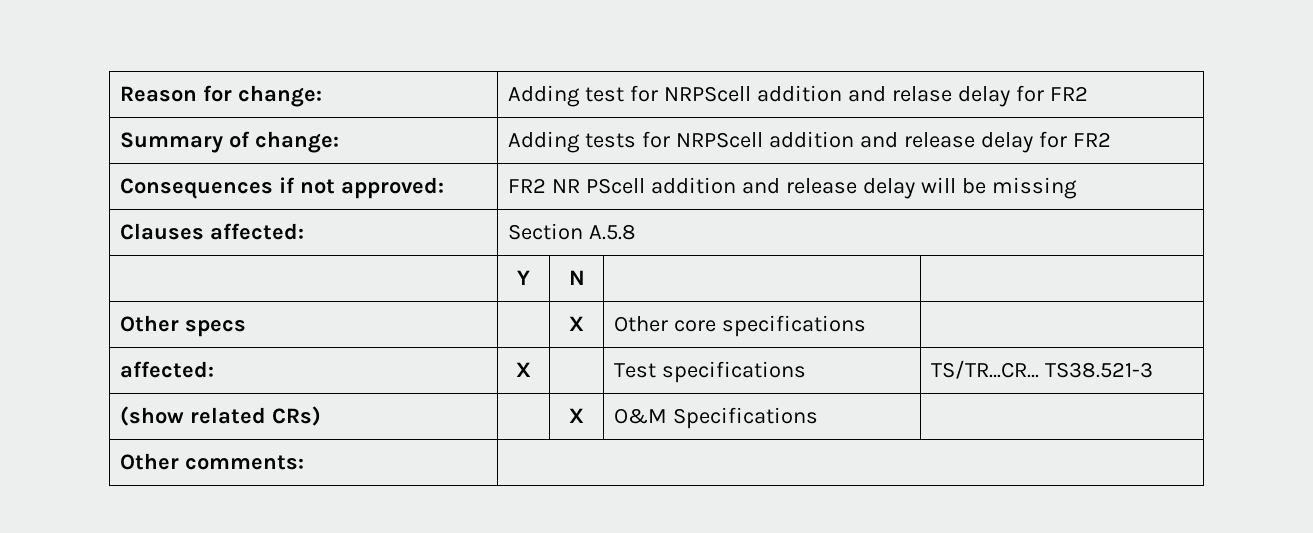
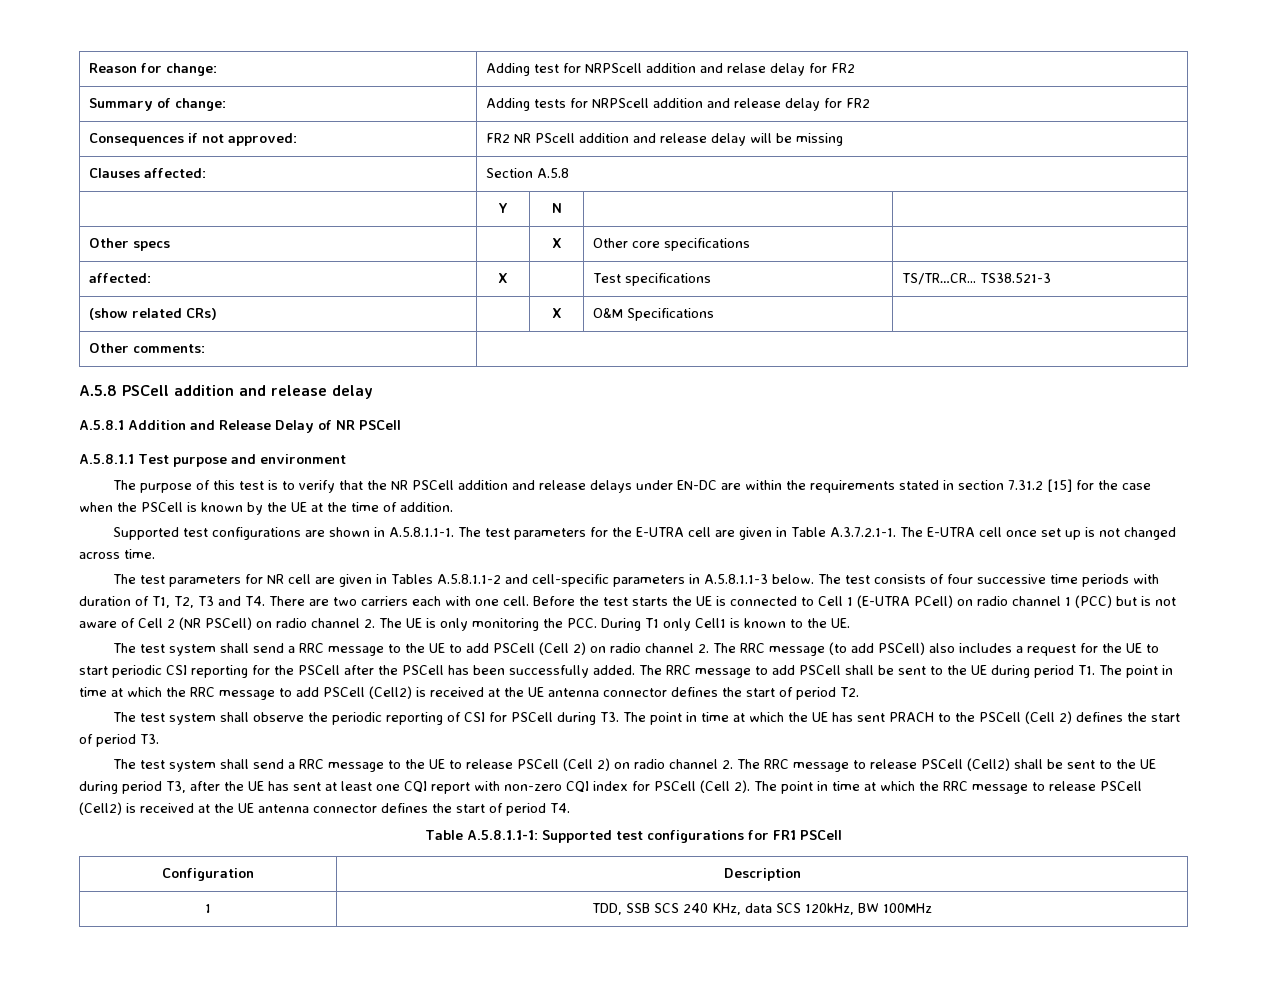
(305, 462) none -> [79,385,373,399] [79,420,401,433] [79,454,346,467] [112,479,1151,493] [79,502,453,515] [112,527,1176,540] [79,549,155,559] [112,574,1159,587] [79,595,1176,608] [79,617,850,631] [112,642,1159,656] [79,665,1173,678] [79,686,859,700] [112,711,1180,725] [79,734,159,747] [112,758,1156,772] [79,780,1142,794] [79,802,570,816] [425,830,842,843] [162,868,254,881] [723,868,801,881] [205,904,211,913] [592,903,932,915] // A.5.8 PSCell addition and release delay // A.5.8.1 Addition and Release Delay of NR PSCell // A.5.8.1.1 Test purpose and environment // The purpose of this test is to verify that the NR PSCell addition and release delays under EN-DC are within the requirements stated in section 7.31.2 [15] for the case when the PSCell is known by the UE at the time of addition. // Supported test configurations are shown in A.5.8.1.1-1. The test parameters for the E-UTRA cell are given in Table A.3.7.2.1-1. The E-UTRA cell once set up is not changed across time. // The test parameters for NR cell are given in Tables A.5.8.1.1-2 and cell-specific parameters in A.5.8.1.1-3 below. The test consists of four successive time periods with duration of T1, T2, T3 and T4. There are two carriers each with one cell. Before the test starts the UE is connected to Cell 1 (E-UTRA PCell) on radio channel 1 (PCC) but is not aware of Cell 2 (NR PSCell) on radio channel 2. The UE is only monitoring the PCC. During T1 only Cell1 is known to the UE. // The test system shall send a RRC message to the UE to add PSCell (Cell 2) on radio channel 2. The RRC message (to add PSCell) also includes a request for the UE to start periodic CSI reporting for the PSCell after the PSCell has been successfully added. The RRC message to add PSCell shall be sent to the UE during period T1. The point in time at which the RRC message to add PSCell (Cell2) is received at the UE antenna connector defines the start of period T2. // The test system shall observe the periodic reporting of CSI for PSCell during T3. The point in time at which the UE has sent PRACH to the PSCell (Cell 2) defines the start of period T3. // The test system shall send a RRC message to the UE to release PSCell (Cell 2) on radio channel 2. The RRC message to release PSCell (Cell2) shall be sent to the UE during period T3, after the UE has sent at least one CQI report with non-zero CQI index for PSCell (Cell 2). The point in time at which the RRC message to release PSCell (Cell2) is received at the UE antenna connector defines the start of period T4. // Table A.5.8.1.1-1: Supported test configurations for FR1 PSCell // Configuration | Description // 1 | TDD, SSB SCS 240 KHz, data SCS 120kHz, BW 100MHz

